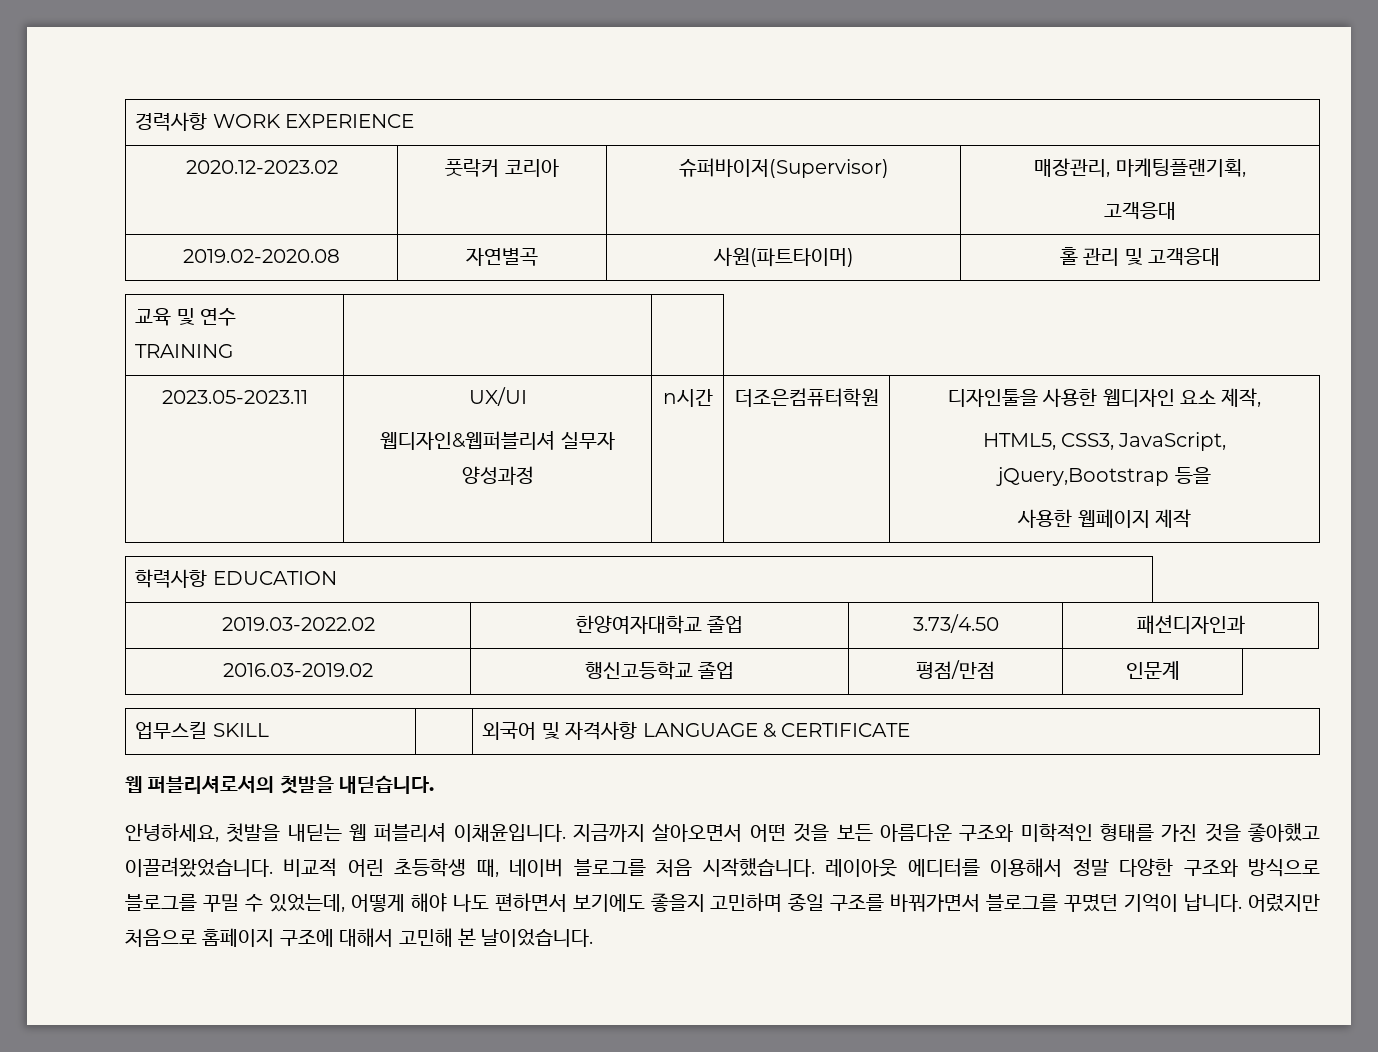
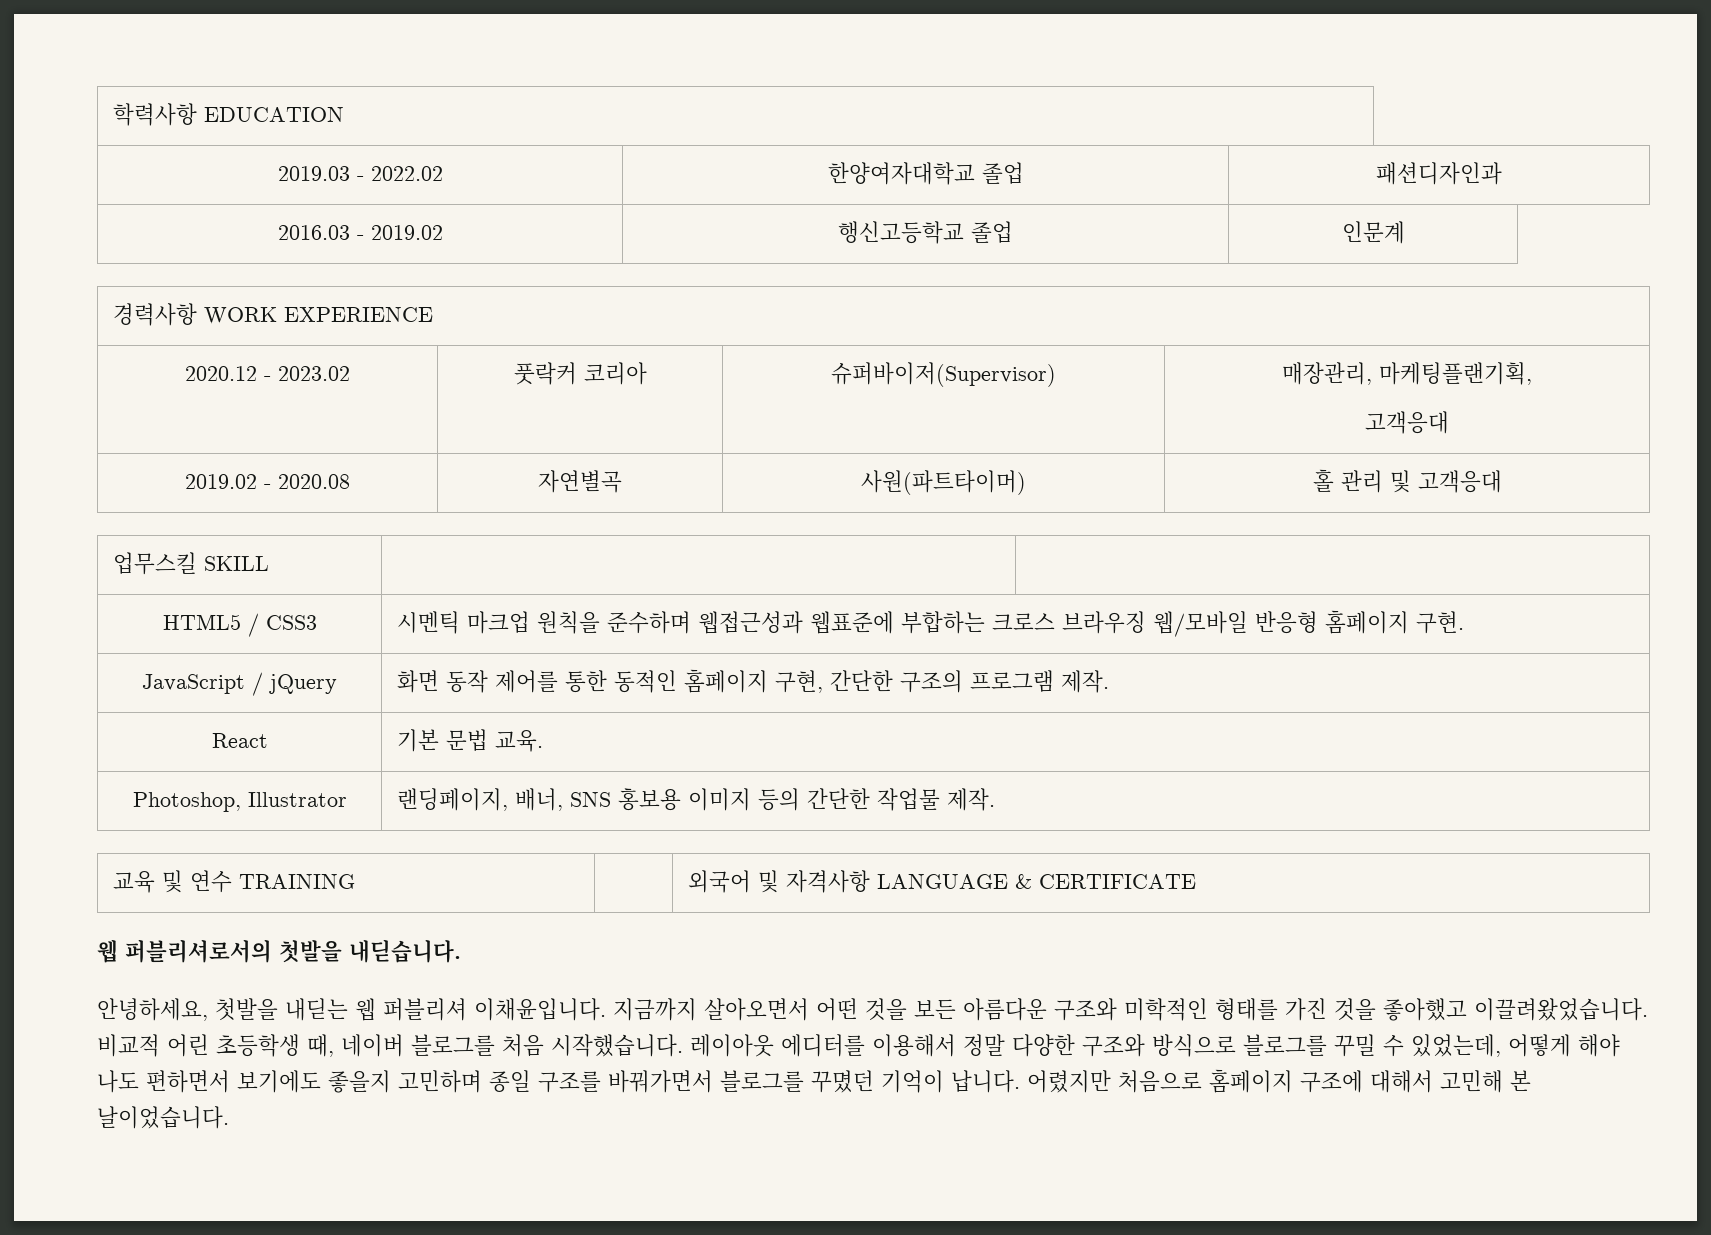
(135, 121) none -> [113,103,345,126] [277,166,443,181] [827,162,1024,185] [1376,162,1502,185] [277,225,443,240] [838,221,1013,244] [1341,221,1405,244] 학력사항 EDUCATION // 2019.03 - 2022.02 | 한양여자대학교 졸업 | 패션디자인과 // 2016.03 - 2019.02 | 행신고등학교 졸업 | 인문계 //
[185,160,338,174] 2020.12-2023.02 -> [185,366,350,381] 2020.12 - 2023.02
[183,249,340,263] 2019.02-2020.08 -> [185,474,350,489] 2019.02 - 2020.08
[135,308,237,326] [135,344,234,358] [161,390,308,404] [468,387,527,406] [380,431,615,450] [461,466,534,485] [662,389,713,407] [734,388,879,407] [947,388,1262,407] [982,432,1227,451] [996,467,1211,486] [1017,509,1191,528] [135,569,337,588] [221,617,375,631] [575,615,744,634] [912,614,999,633] [1136,615,1245,634] [223,663,373,677] [584,661,735,680] [916,660,995,679] [1125,661,1180,680] [135,721,269,739] 교육 및 연수 TRAINING | | // 2023.05-2023.11 | UX/UI // 웹디자인&웹퍼블리셔 실무자 양성과정 | n시간 | 더조은컴퓨터학원 | 디자인툴을 사용한 웹디자인 요소 제작, // HTML5, CSS3, JavaScript, jQuery,Bootstrap 등을 // 사용한 웹페이지 제작 // 학력사항 EDUCATION // 2019.03-2022.02 | 한양여자대학교 졸업 | 3.73/4.50 | 패션디자인과 // 2016.03-2019.02 | 행신고등학교 졸업 | 평점/만점 | 인문계 // 업무스킬 SKILL -> [113,552,270,575] [162,613,317,637] [397,610,1465,637] [142,672,337,696] [397,669,1110,693] [211,733,268,748] [397,729,544,752] [132,792,347,812] [397,788,996,811] [113,870,356,893] 업무스킬 SKILL | | // HTML5 / CSS3 | 시멘틱 마크업 원칙을 준수하며 웹접근성과 웹표준에 부합하는 크로스 브라우징 웹/모바일 반응형 홈페이지 구현. // JavaScript / jQuery | 화면 동작 제어를 통한 동적인 홈페이지 구현, 간단한 구조의 프로그램 제작. // React | 기본 문법 교육. // Photoshop, Illustrator | 랜딩페이지, 배너, SNS 홍보용 이미지 등의 간단한 작업물 제작. // 교육 및 연수 TRAINING

